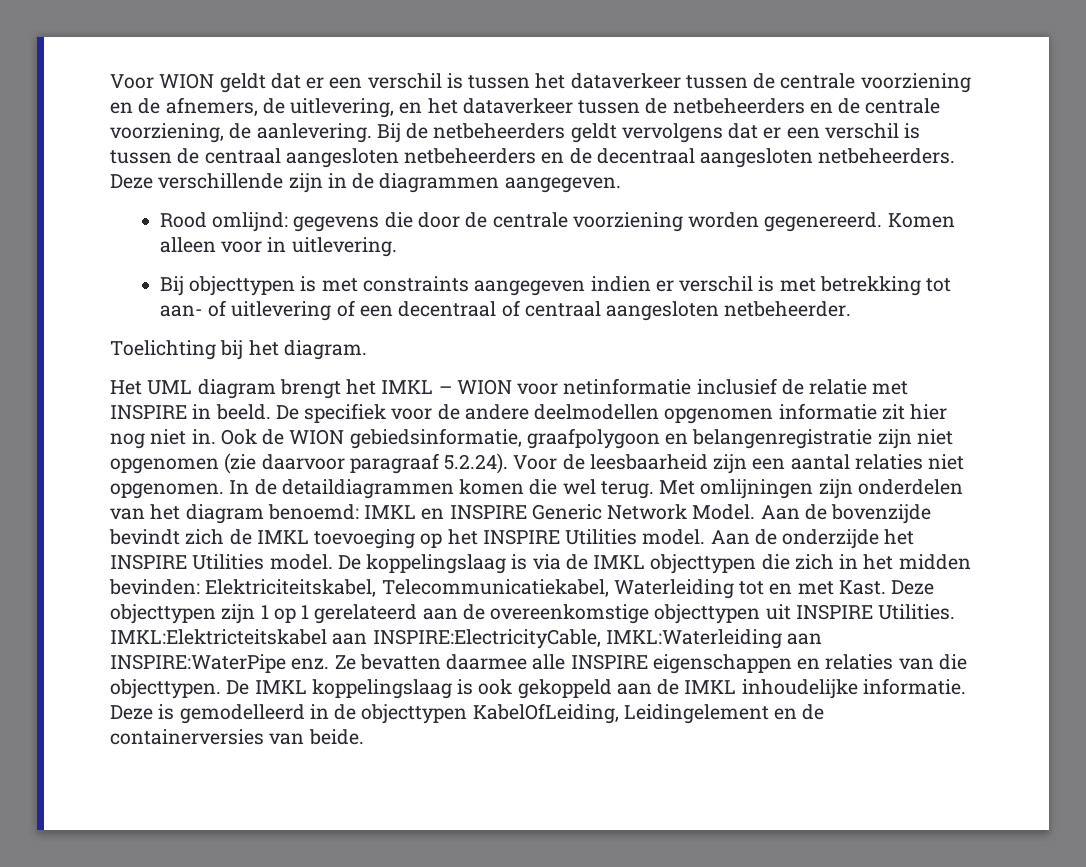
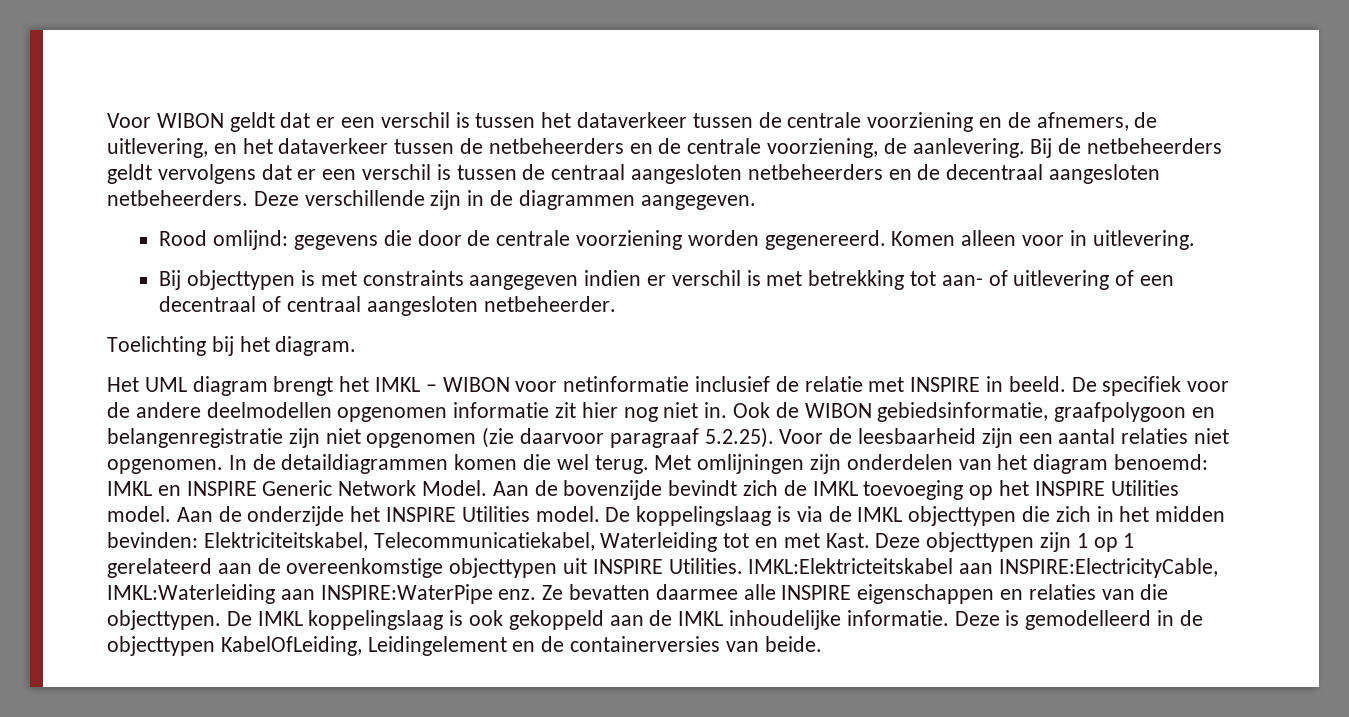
[110,73,215,89] Voor WION -> [107,113,224,128] Voor WIBON
[456,379,512,395] WION -> [442,377,510,392] WIBON
[289,429,345,445] WION -> [804,403,872,418] WIBON
[444,453,509,474] 5.2.24). -> [704,427,774,448] 5.2.25).

